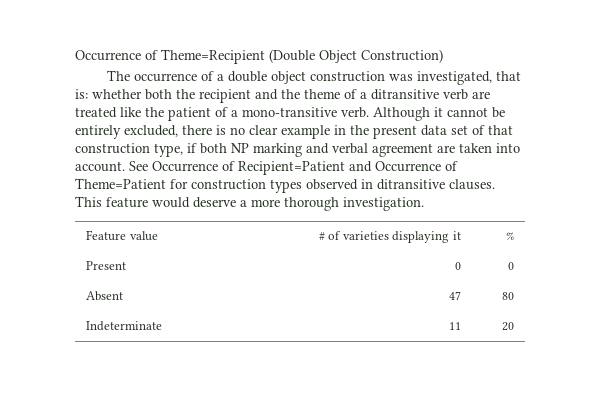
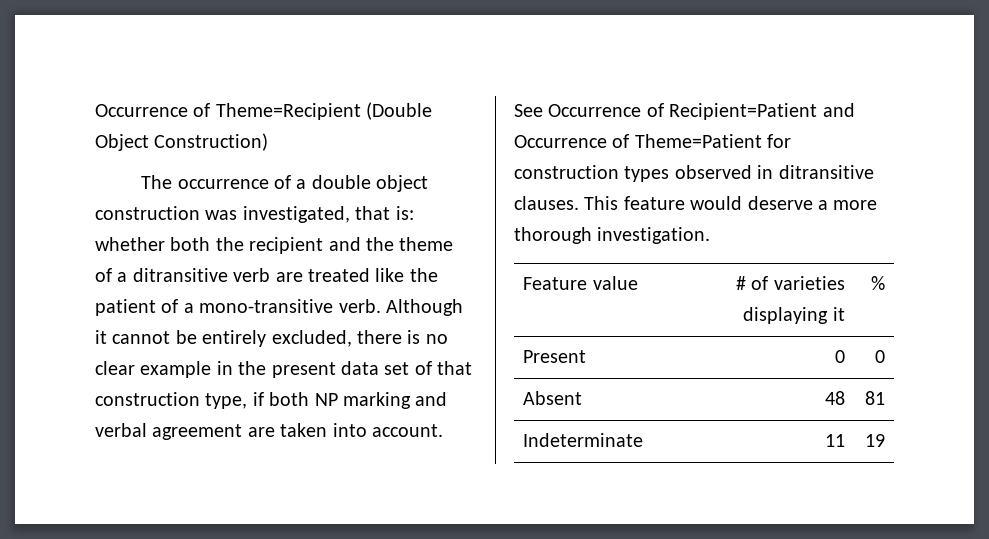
[448,291,461,300] [501,292,514,300] 47 | 80 -> [824,391,845,405] [864,391,885,405] 48 | 81
[501,322,514,331] 20 -> [864,434,885,447] 19

